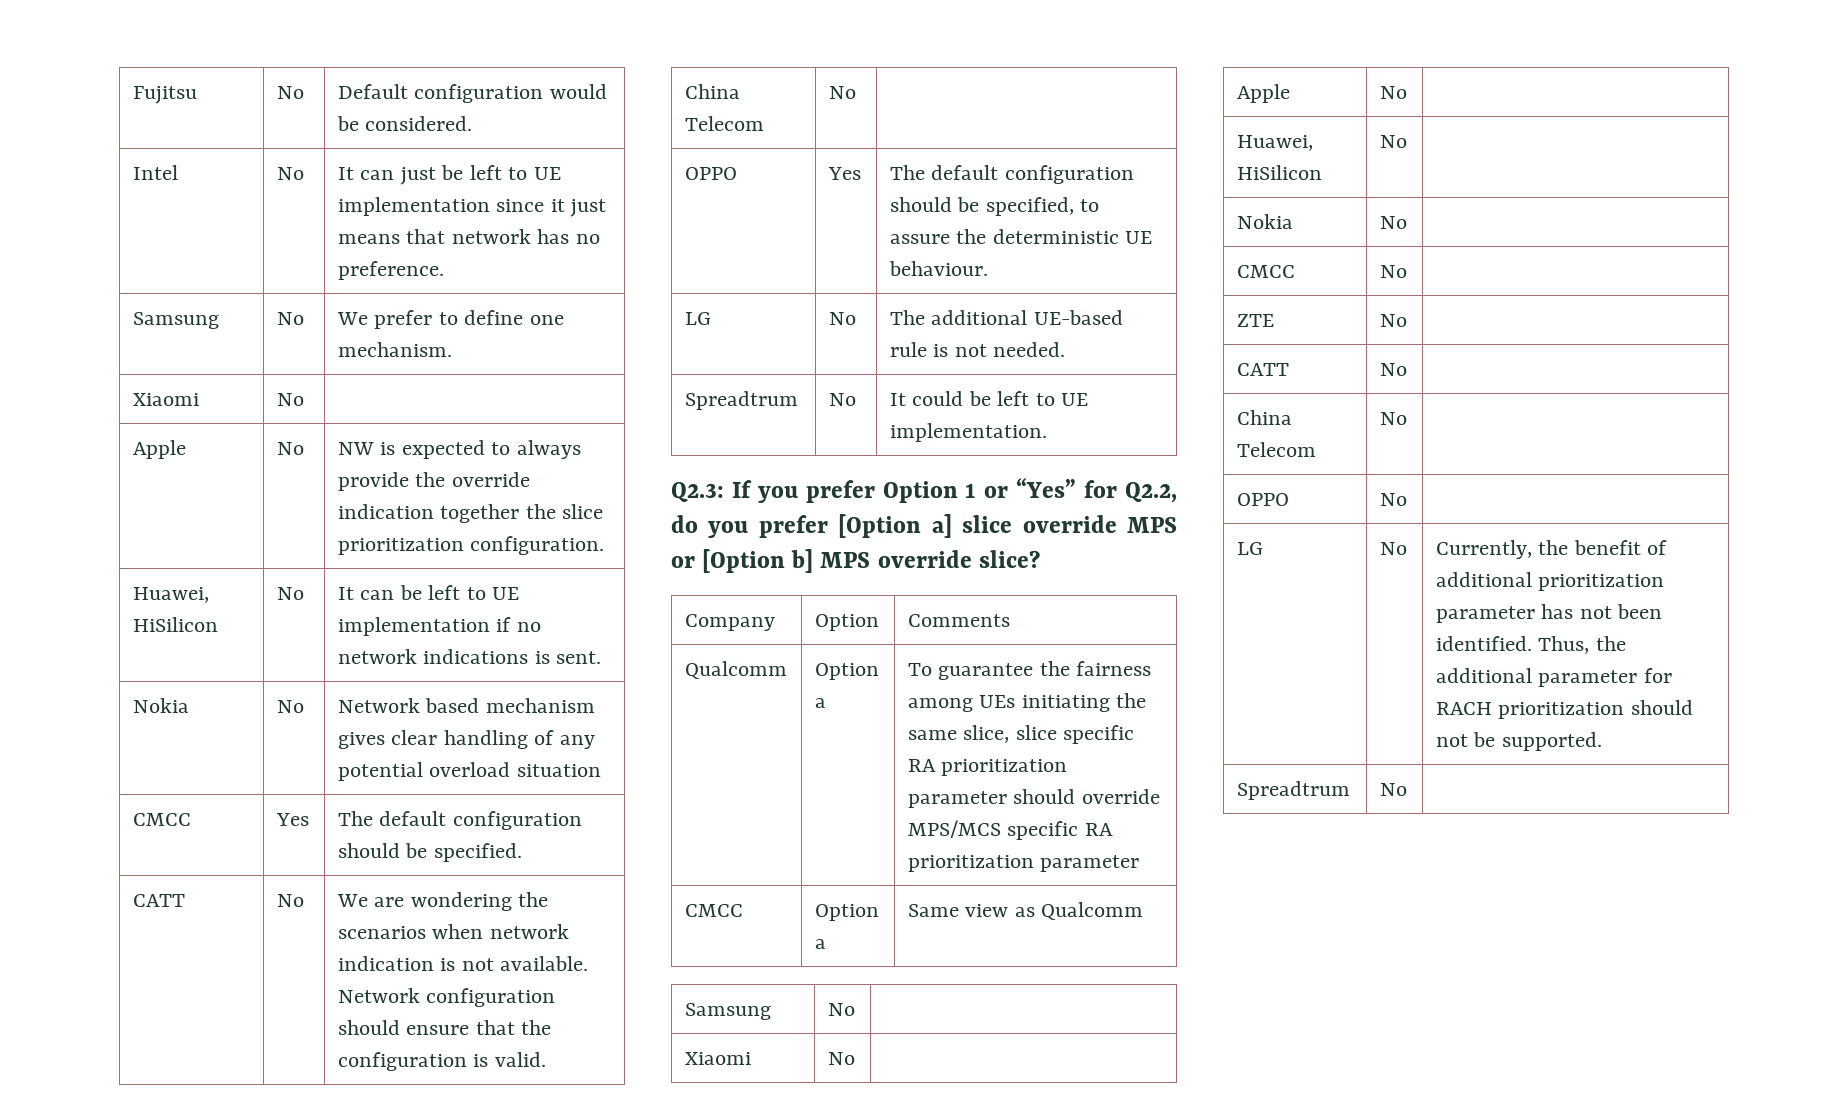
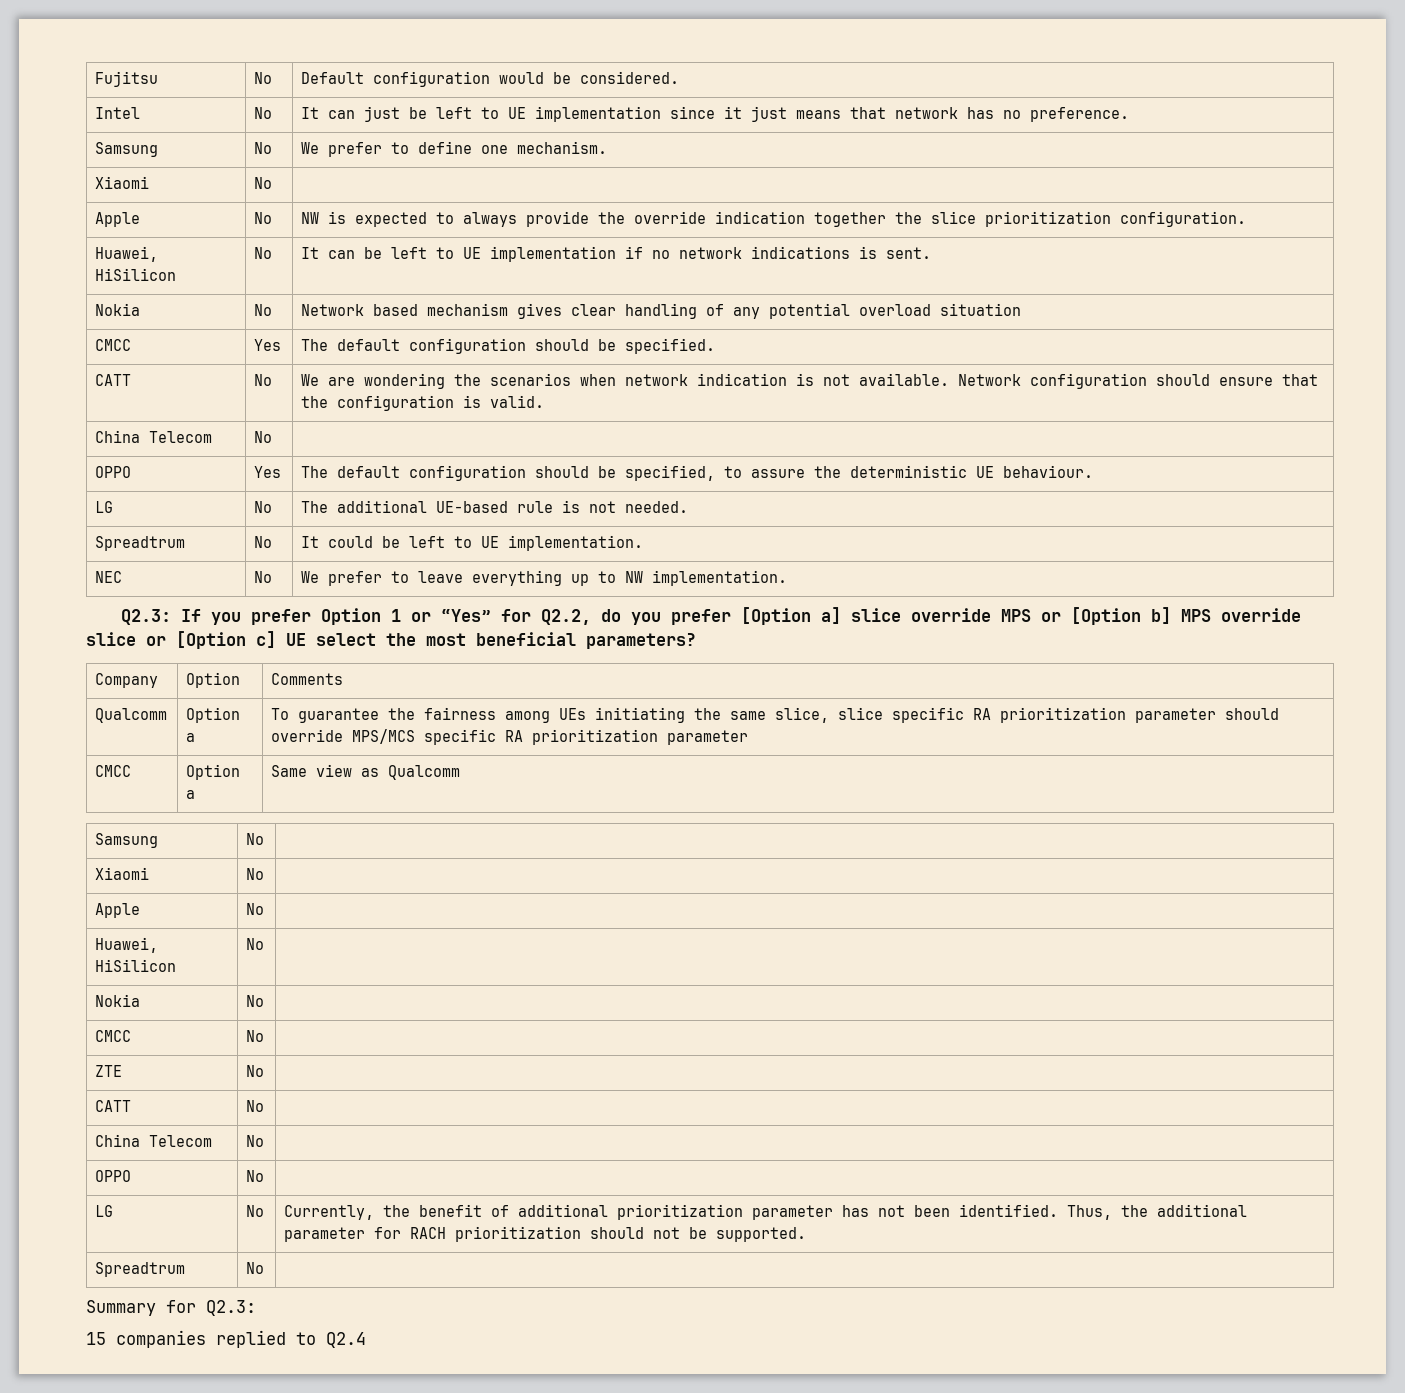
(1047, 432) none -> [95,571,123,583] [254,571,273,583] [301,570,788,586] // NEC | No | We prefer to leave everything up to NW implementation.
[978,550,1040,568] slice? -> [86,631,696,649] slice or [Option c] UE select the most beneficial parameters?
(1407, 789) none -> [86,1300,256,1316] [86,1330,366,1348] // Summary for Q2.3: // 15 companies replied to Q2.4

